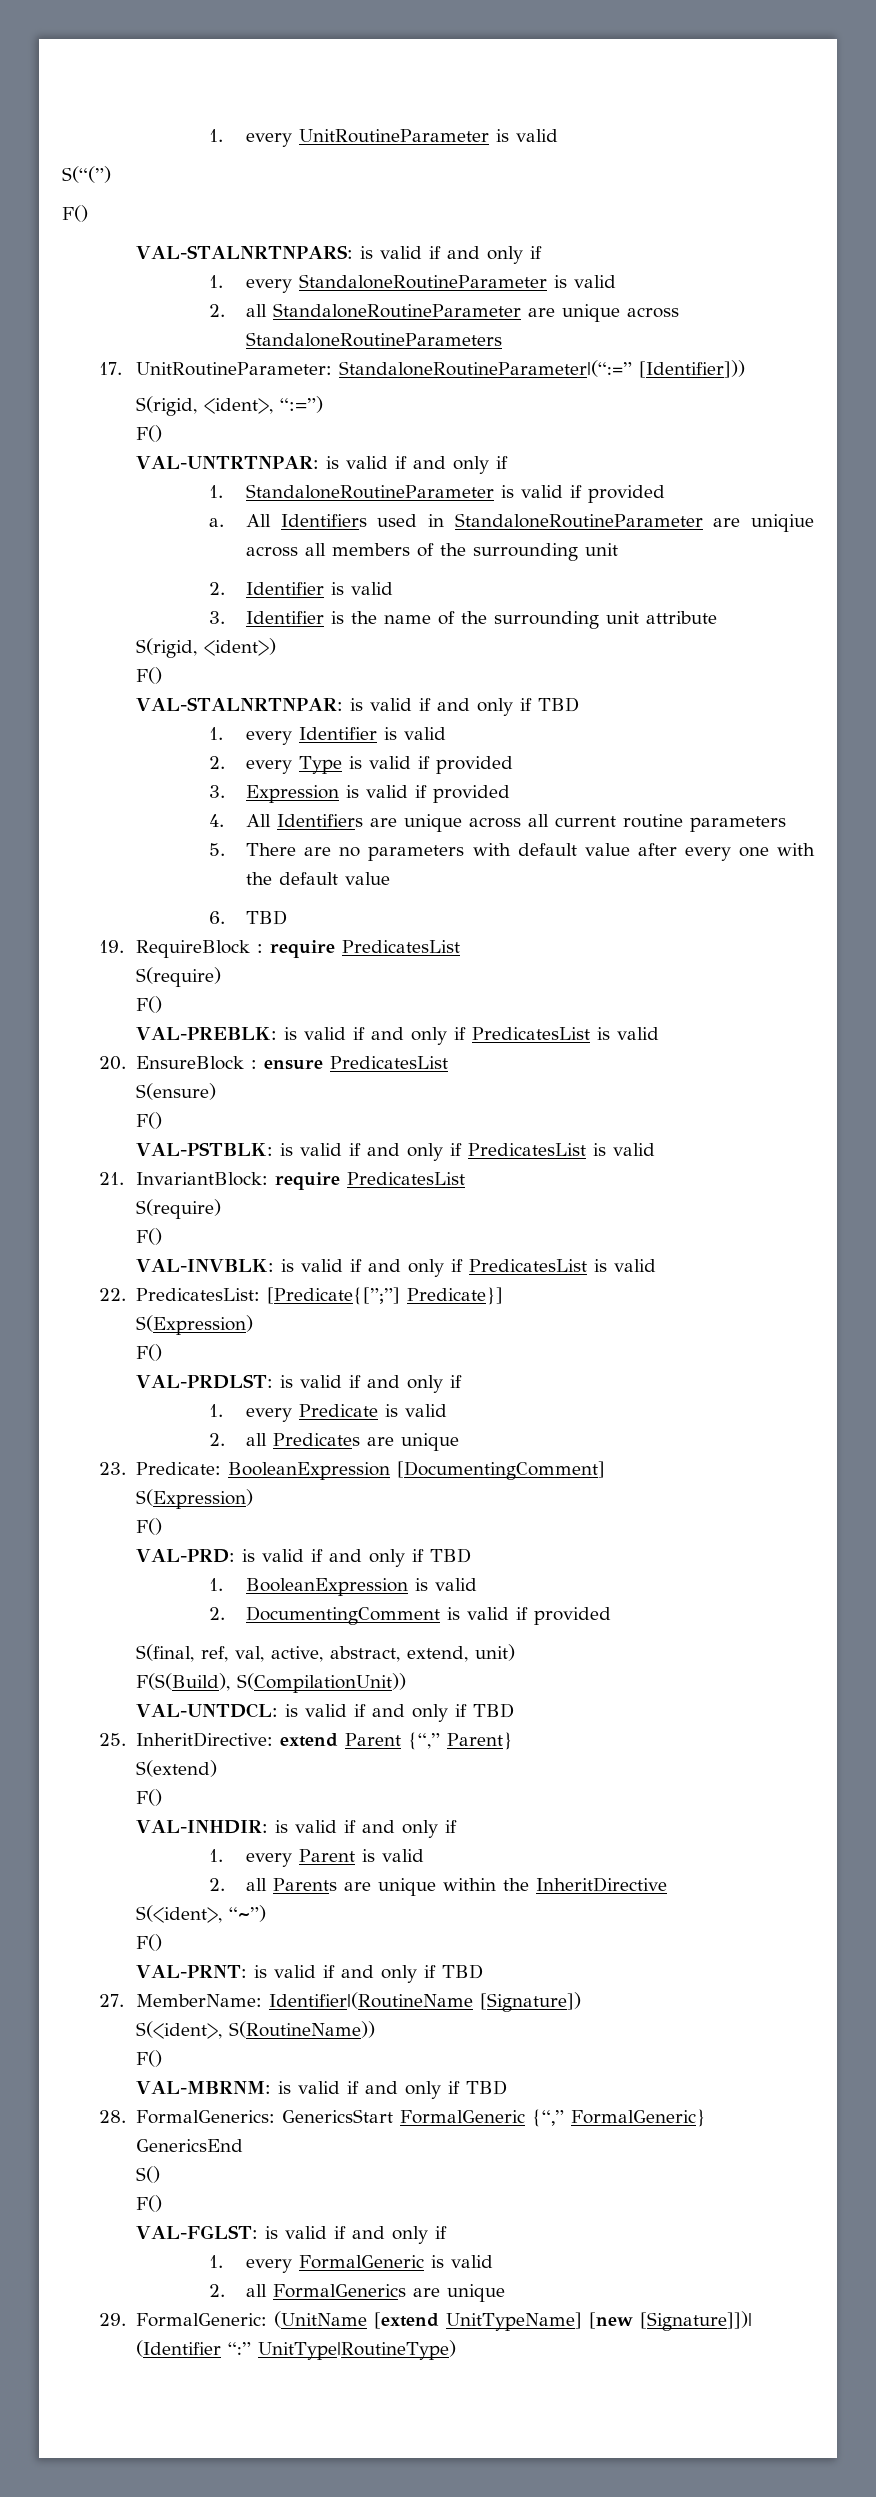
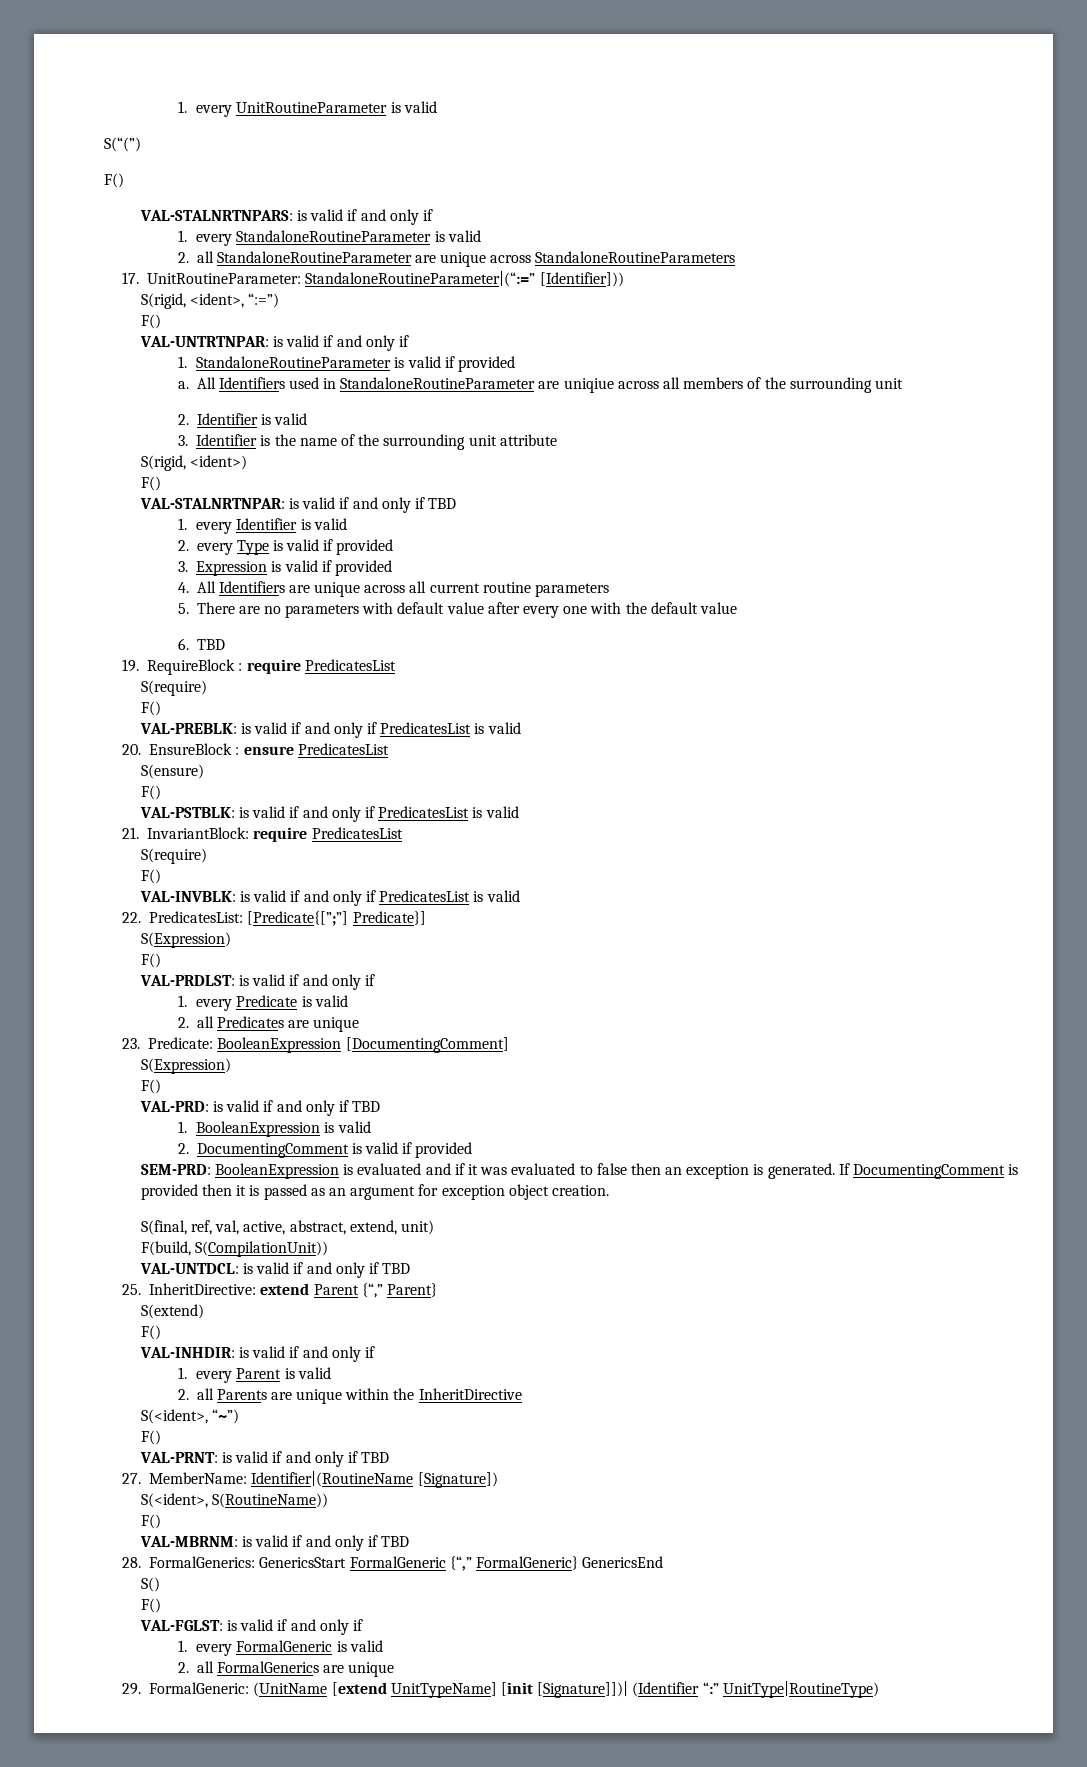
(612, 1616) none -> [140,1163,1019,1179] [140,1184,609,1200] // SEM-PRD: BooleanExpression is evaluated and if it was evaluated to false then an exception is generated. If DocumentingComment is provided then it is passed as an argument for exception object creation.
[135,1673,230,1691] F(S(Build), -> [140,1241,191,1256] F(build,
[588,2312,633,2329] [new -> [500,1682,533,1696] [init

